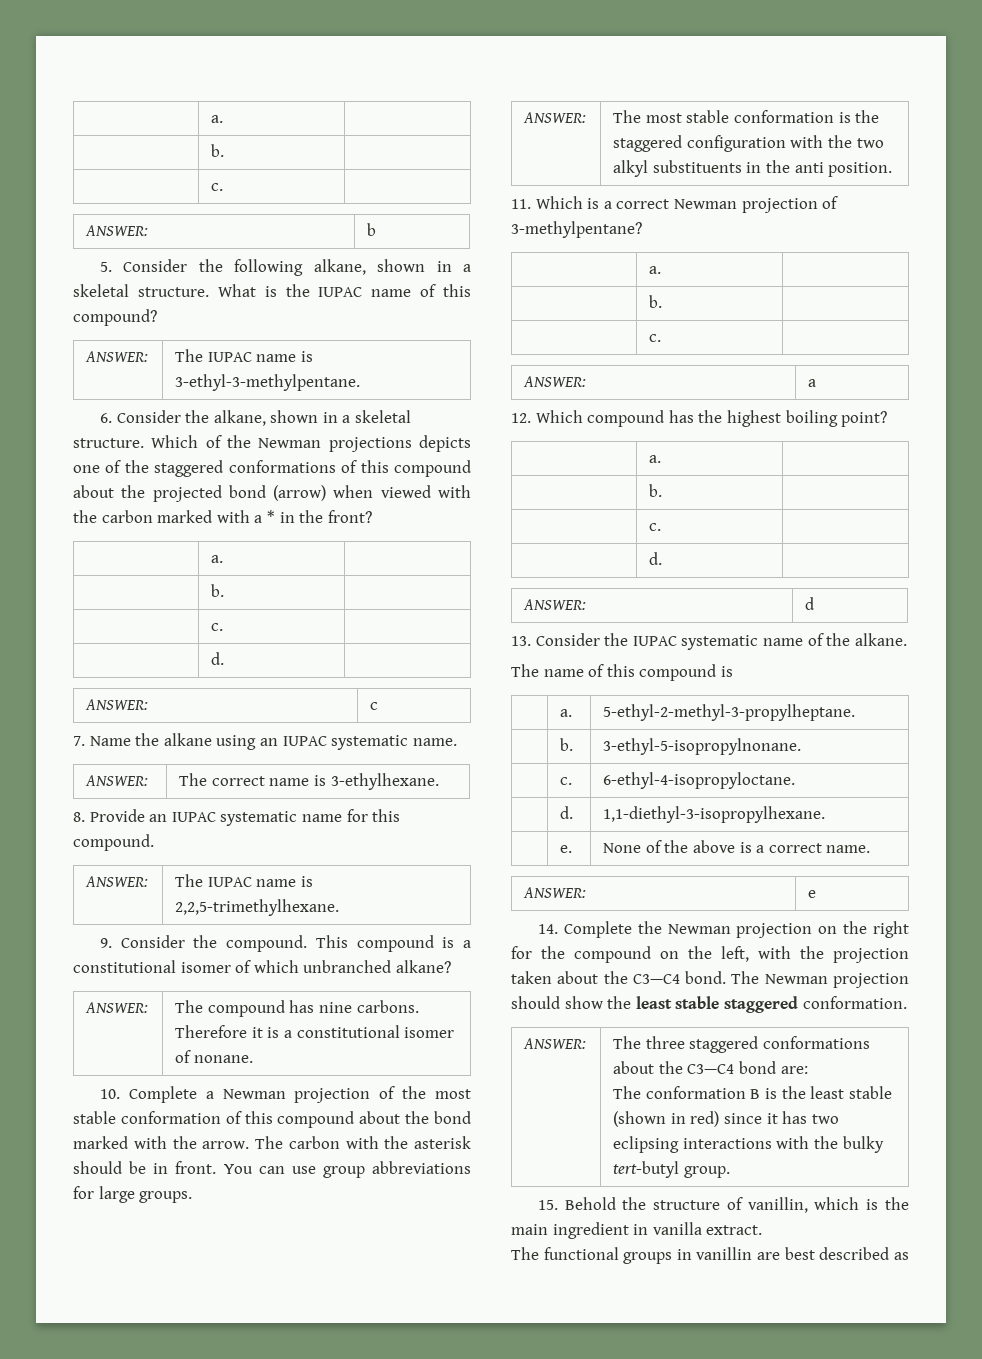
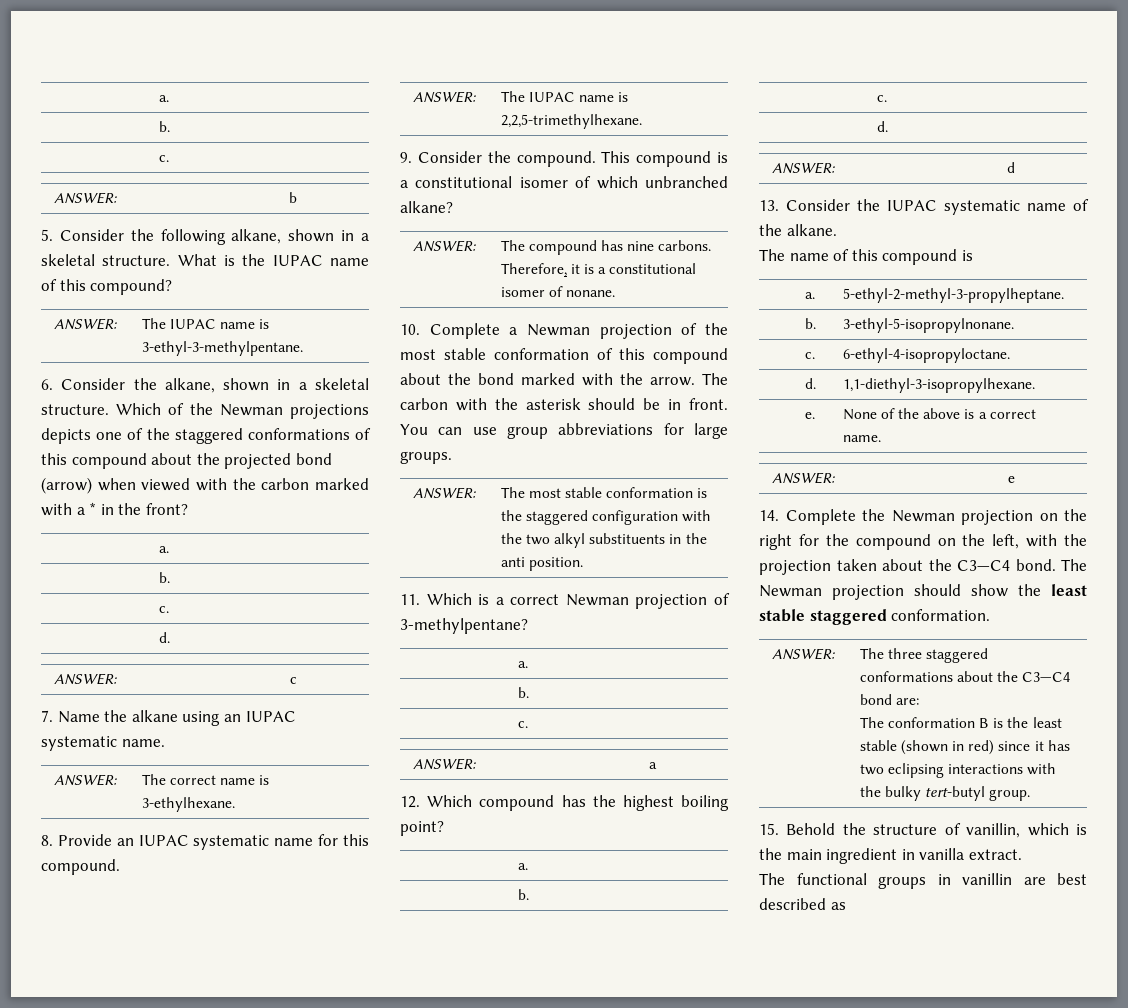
[175,1025,248,1038] Therefore -> [500,263,567,277] Therefore,

